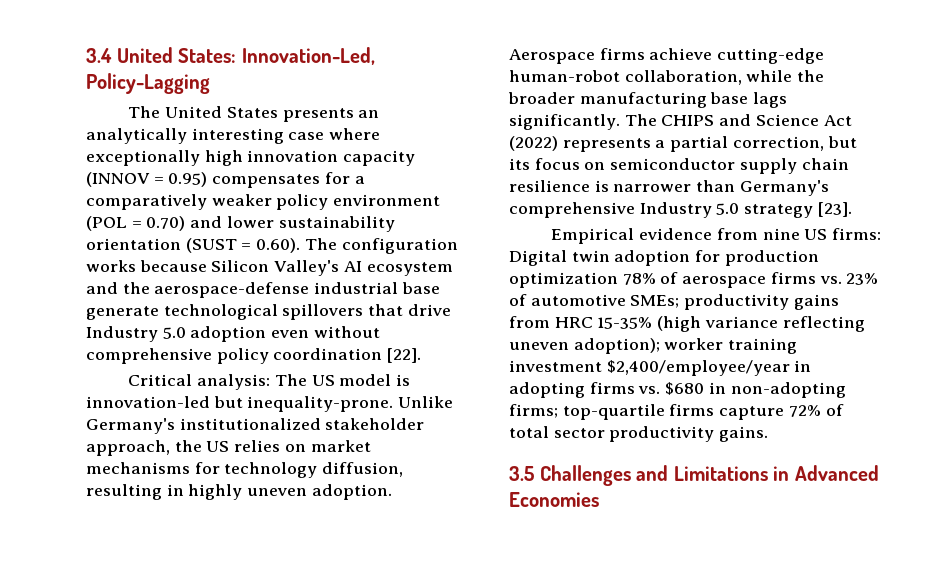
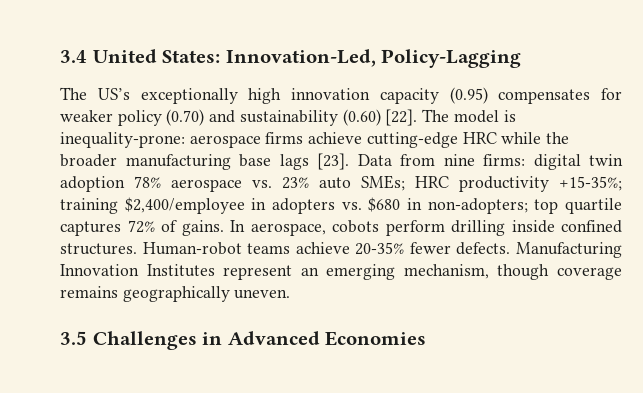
[165,106,380,122] [86,128,381,144] [86,150,416,166] [86,172,365,188] [86,194,441,210] [86,216,395,232] [86,238,458,254] [86,260,453,276] [86,282,440,298] [86,304,451,320] [86,326,380,342] [86,348,422,364] [128,374,411,390] [86,396,454,412] [86,418,425,434] [86,440,371,456] [86,462,404,478] [86,484,392,500] [509,49,595,64] United States presents an analytically interesting case where exceptionally high innovation capacity (INNOV = 0.95) compensates for a comparatively weaker policy environment (POL = 0.70) and lower sustainability orientation (SUST = 0.60). The configuration works because Silicon Valley's AI ecosystem and the aerospace-defense industrial base generate technological spillovers that drive Industry 5.0 adoption even without comprehensive policy coordination [22]. // Critical analysis: The US model is innovation-led but inequality-prone. Unlike Germany's institutionalized stakeholder approach, the US relies on market mechanisms for technology diffusion, resulting in highly uneven adoption. Aerospace -> [97,87,622,104] [60,109,516,126] [60,132,261,148] US’s exceptionally high innovation capacity (0.95) compensates for weaker policy (0.70) and sustainability (0.60) [22]. The model is inequality-prone: aerospace
[509,70,742,85] human-robot collaboration, -> [462,132,497,144] HRC
[509,114,852,130] [509,136,857,152] [509,158,849,174] [509,180,829,196] [509,202,852,218] [551,228,882,244] [509,250,819,266] [509,272,879,288] [509,294,839,310] [509,316,865,332] [509,338,798,354] [509,360,812,376] [509,382,846,398] [509,404,844,420] [509,426,769,442] significantly. The CHIPS and Science Act (2022) represents a partial correction, but its focus on semiconductor supply chain resilience is narrower than Germany's comprehensive Industry 5.0 strategy [23]. // Empirical evidence from nine US firms: Digital twin adoption for production optimization 78% of aerospace firms vs. 23% of automotive SMEs; productivity gains from HRC 15-35% (high variance reflecting uneven adoption); worker training investment $2,400/employee/year in adopting firms vs. $680 in non-adopting firms; top-quartile firms capture 72% of total sector productivity gains. -> [317,153,623,170] [60,175,622,192] [60,197,623,214] [60,220,622,236] [60,242,622,258] [60,264,622,280] [60,286,291,302] [23]. Data from nine firms: digital twin adoption 78% aerospace vs. 23% auto SMEs; HRC productivity +15-35%; training $2,400/employee in adopters vs. $680 in non-adopters; top quartile captures 72% of gains. In aerospace, cobots perform drilling inside confined structures. Human-robot teams achieve 20-35% fewer defects. Manufacturing Innovation Institutes represent an emerging mechanism, though coverage remains geographically uneven.
[636,465,768,481] and Limitations -> (197, 340) none

